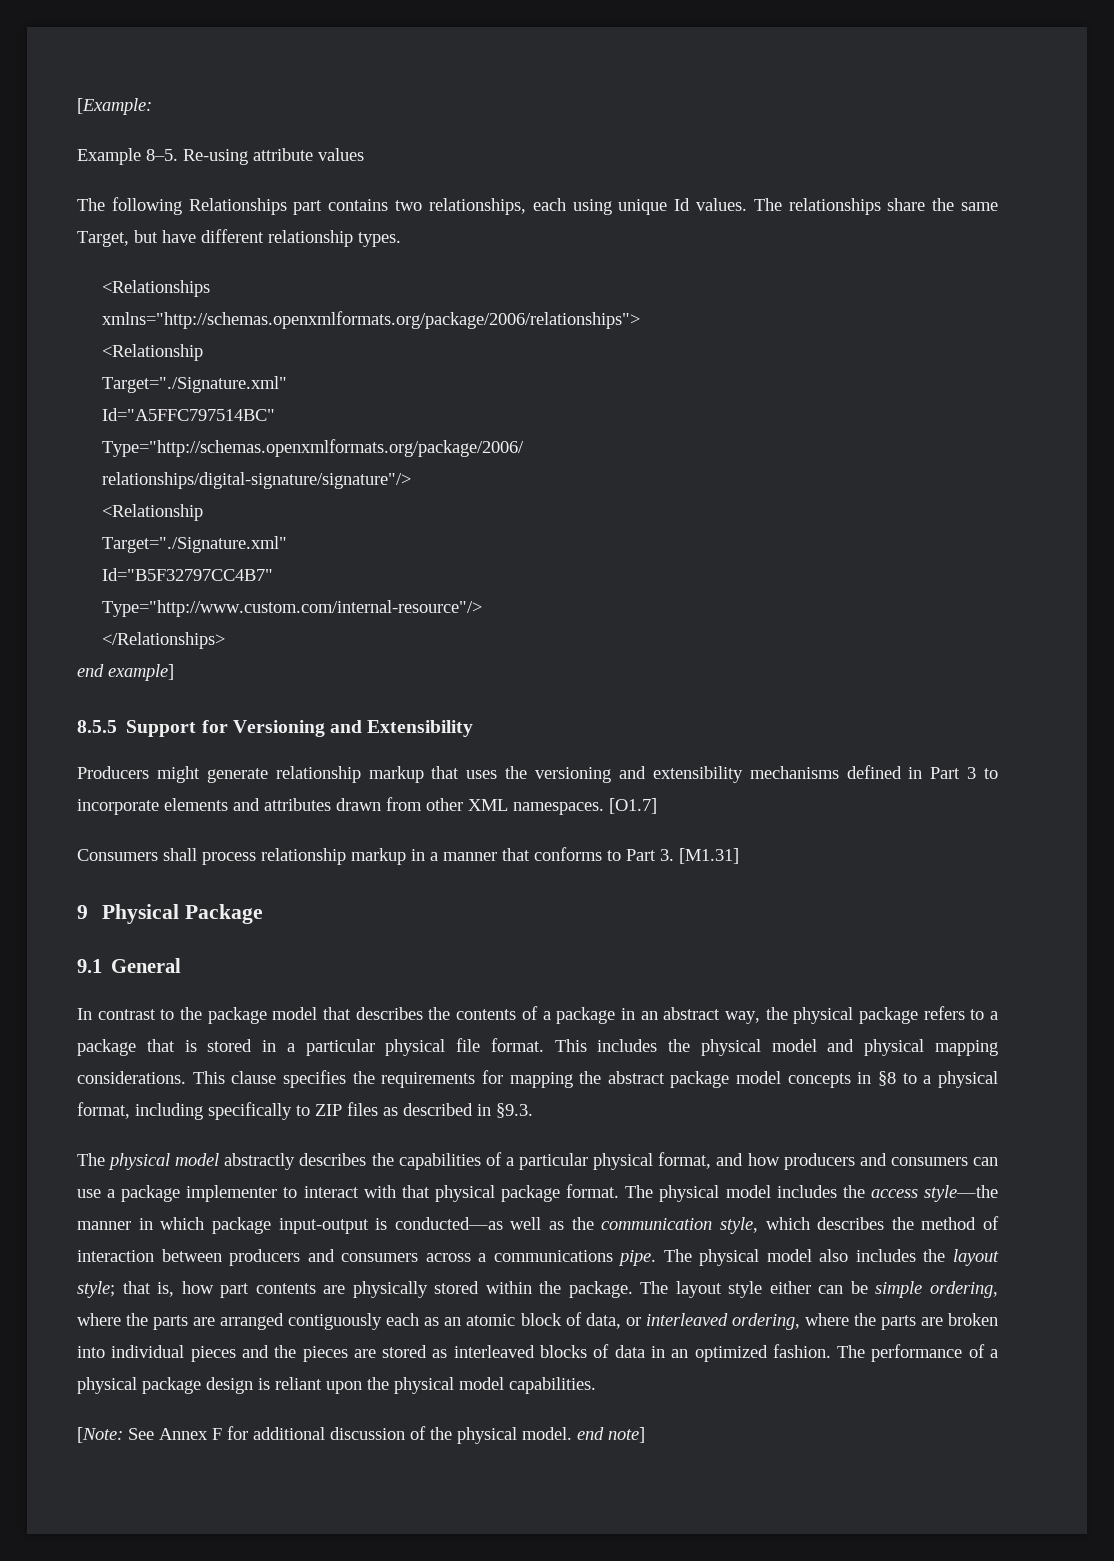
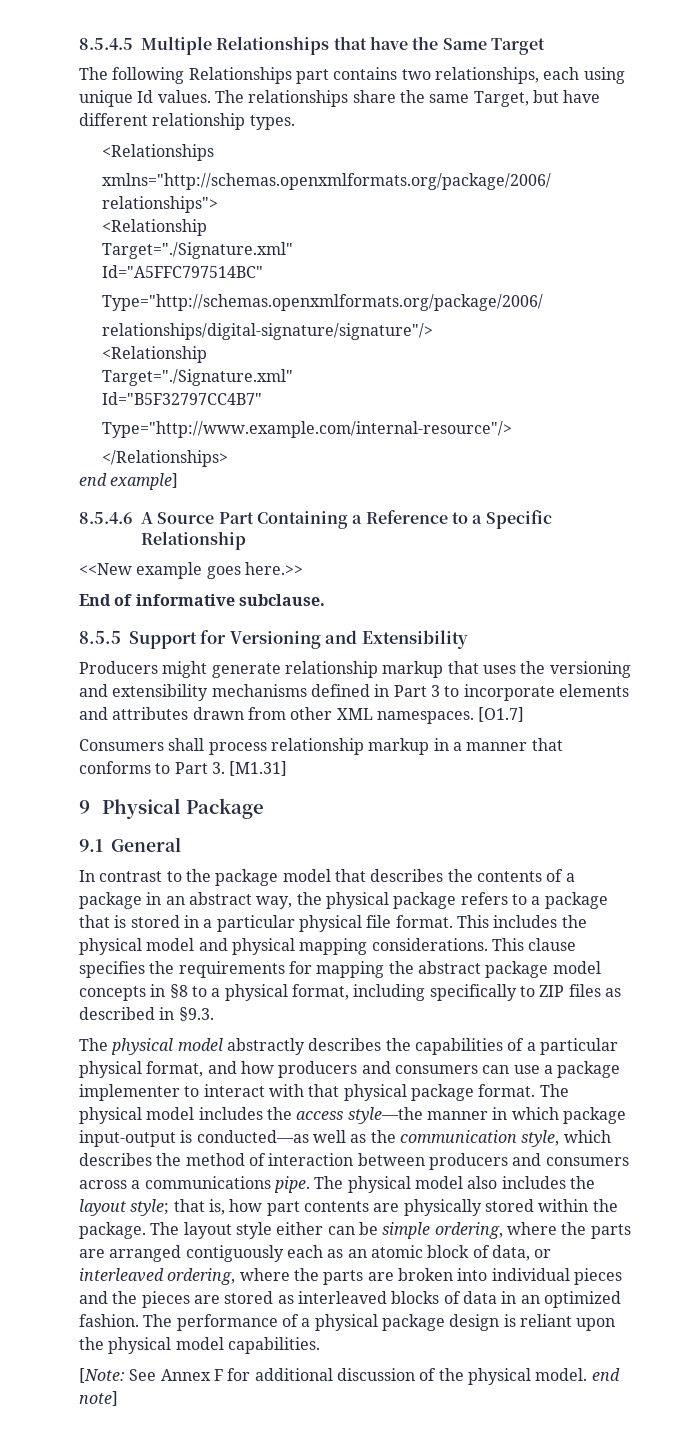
[77,98,152,115] [77,148,364,165] [Example: // Example 8–5. Re-using attribute values -> [79,36,545,55] 8.5.4.5 Multiple Relationships that have the Same Target
[102,600,483,617] Type="http://www.custom.com/internal-resource"/> -> [102,421,513,438] Type="http://www.example.com/internal-resource"/>
(174, 672) none -> [79,510,552,529] [141,531,246,550] [79,562,303,579] [79,594,325,606] // 8.5.4.6 A Source Part Containing a Reference to a Specific Relationship // <<New example goes here.>> // End of informative subclause.

